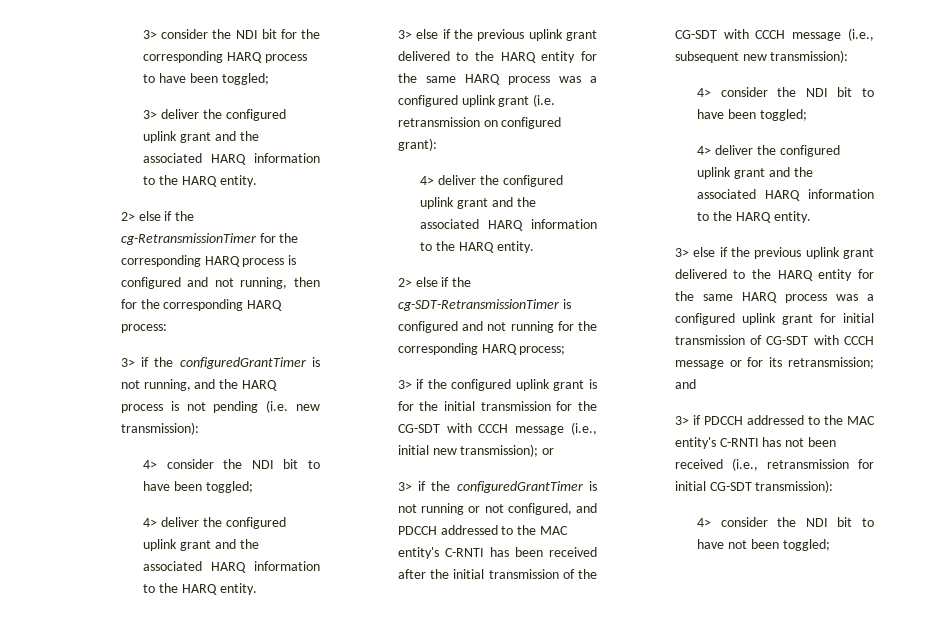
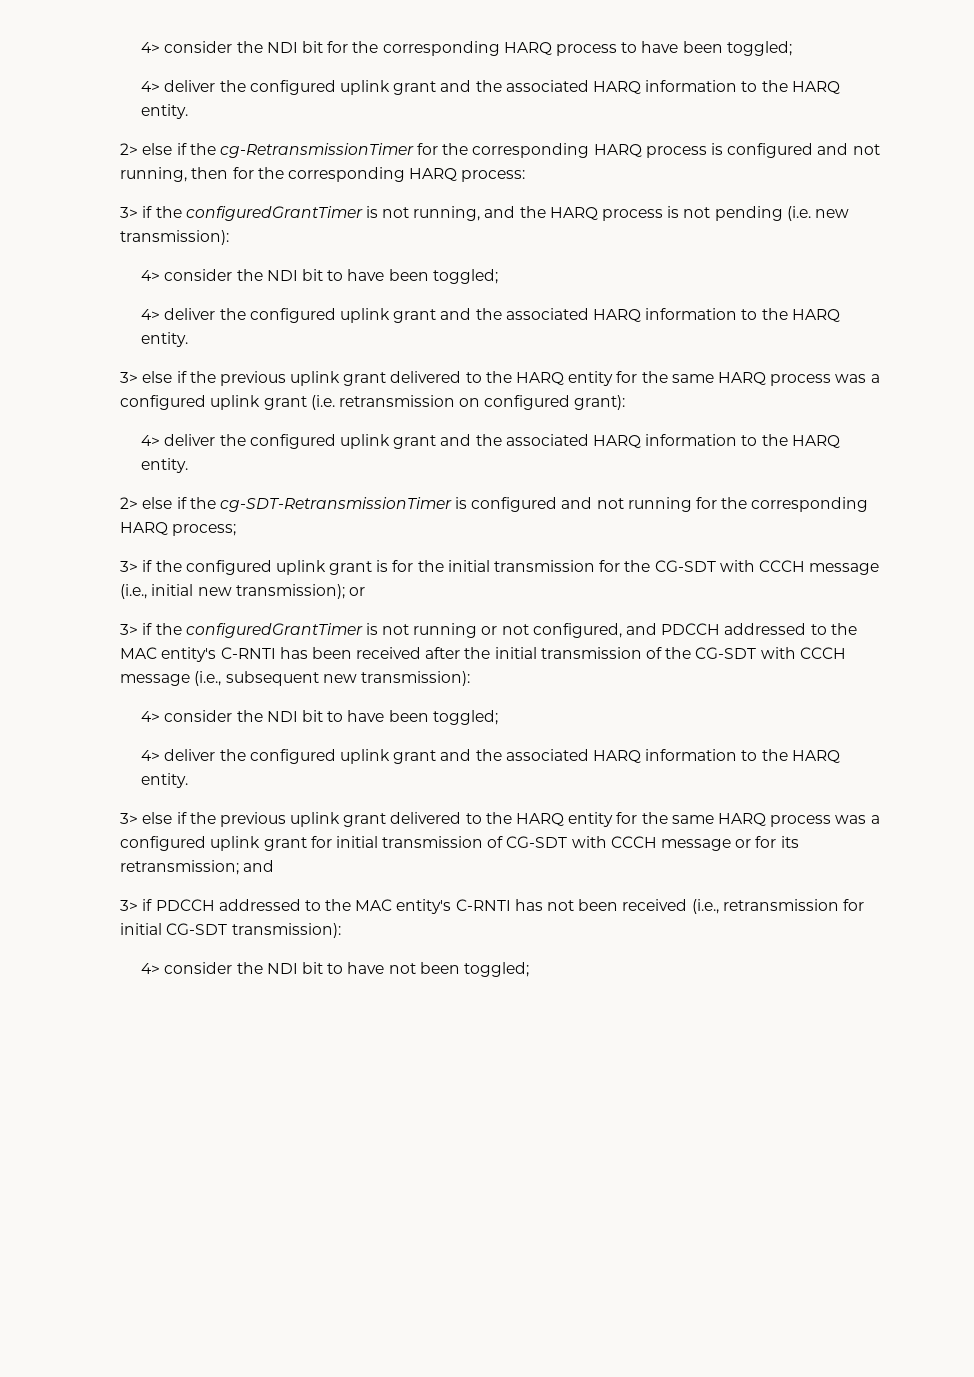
[143,30,158,39] 3> -> [141,42,161,53] 4>
[143,110,158,119] 3> -> [141,81,161,92] 4>

